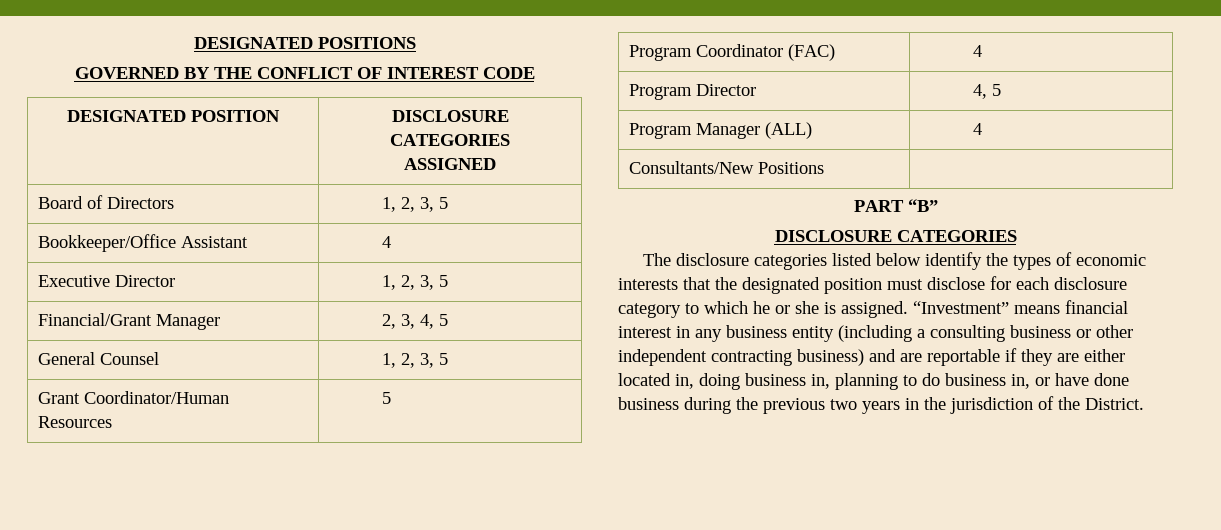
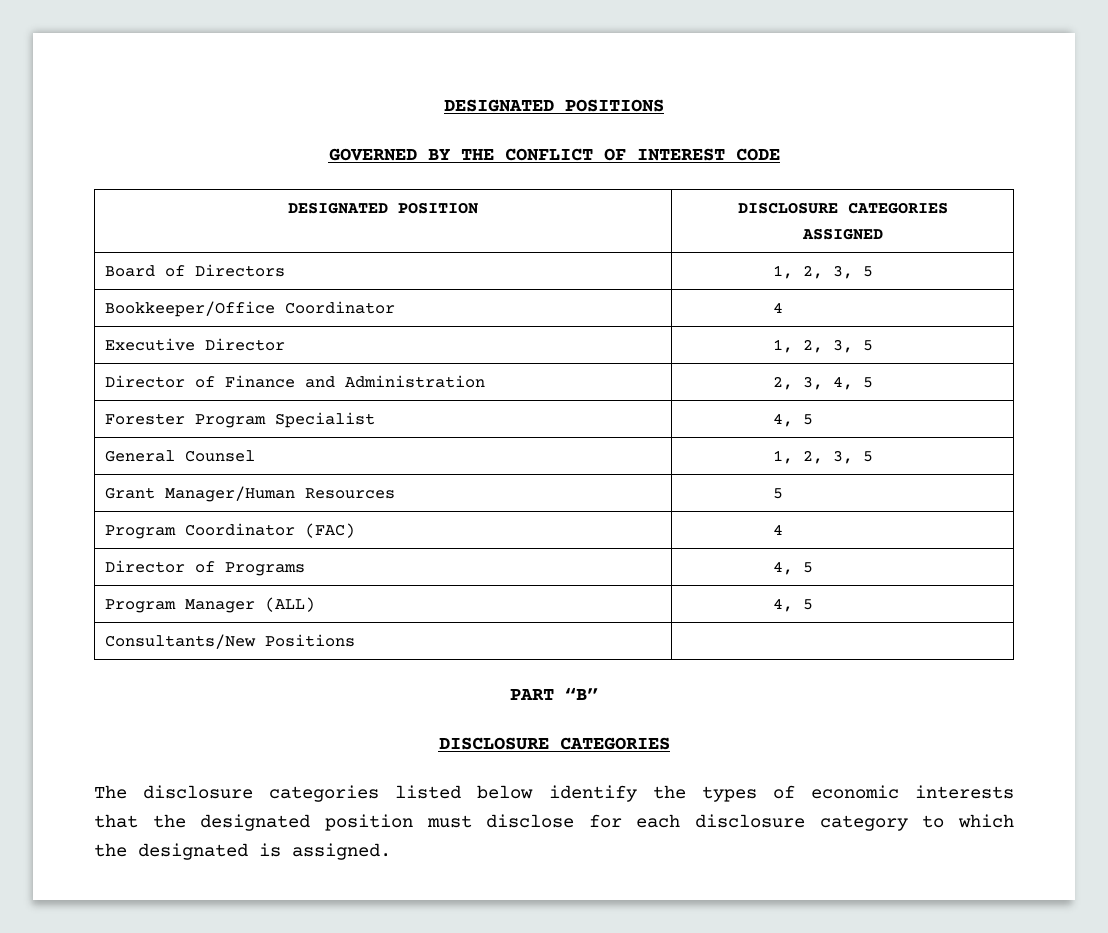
[181,236,249,248] Assistant -> [284,301,395,314] Coordinator
[38,313,221,330] Financial/Grant Manager -> [104,375,485,388] Director of Finance and Administration
(449, 320) none -> [104,412,375,428] [772,413,813,427] // Forester Program Specialist | 4, 5
[84,391,230,404] Coordinator/Human -> [164,486,295,502] Manager/Human
[629,84,757,100] Program Director -> [104,560,305,576] Director of Programs
[973,123,983,135] 4 -> [772,598,813,612] 4, 5
[753,300,1128,318] [618,325,1133,342] [618,348,1125,366] [618,373,1129,390] [618,396,1144,414] he or she is assigned. “Investment” means financial interest in any business entity (including a consulting business or other independent contracting business) and are reportable if they are either located in, doing business in, planning to do business in, or have done business during the previous two years in the jurisdiction of the District. -> [94,843,391,860] the designated is assigned.

